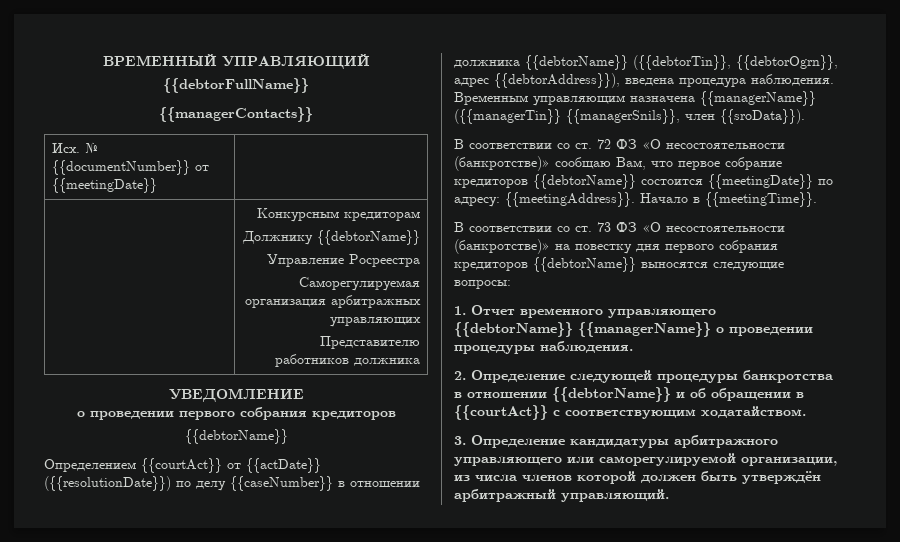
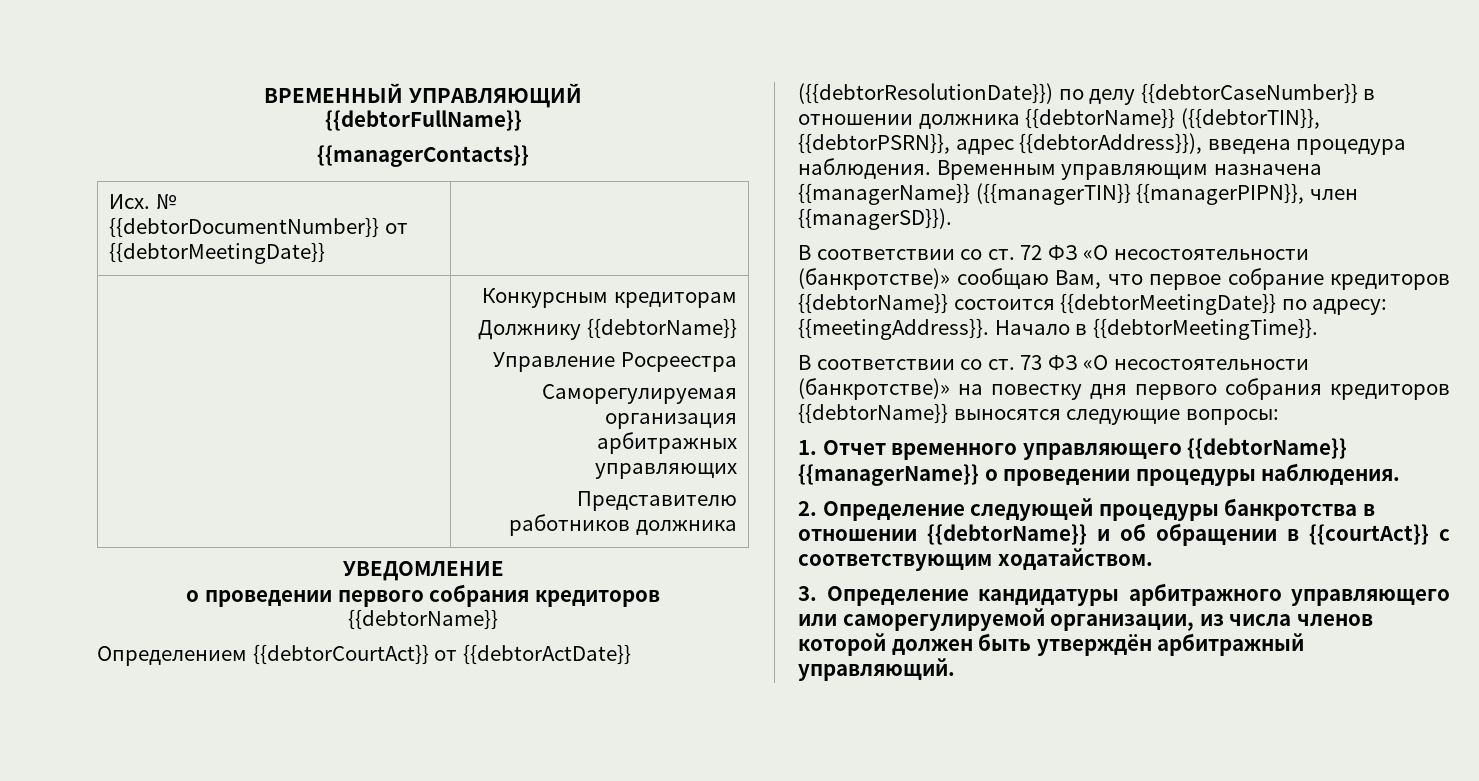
[52,160,210,175] [52,178,158,193] {{documentNumber}} от {{meetingDate}} -> [108,217,408,238] [108,242,325,264] {{debtorDocumentNumber}} от {{debtorMeetingDate}}
[141,458,321,473] [44,476,171,491] {{courtAct}} от {{actDate}} ({{resolutionDate}}) -> [252,644,631,665] [798,83,1053,104] {{debtorCourtAct}} от {{debtorActDate}} ({{debtorResolutionDate}})
[230,476,333,491] {{caseNumber}} -> [1140,83,1358,104] {{debtorCaseNumber}}
[633,55,838,70] ({{debtorTin}}, {{debtorOgrn}}, -> [1180,108,1320,129] [798,133,950,154] ({{debtorTIN}}, {{debtorPSRN}},
[454,109,805,124] ({{managerTin}} {{managerSnils}}, член {{sroData}}). -> [975,183,1358,205] [798,208,952,230] ({{managerTIN}} {{managerPIPN}}, член {{managerSD}}).
[708,174,813,189] {{meetingDate}} -> [1060,293,1277,315] {{debtorMeetingDate}}
[705,192,817,207] {{meetingTime}}. -> [1092,318,1318,340] {{debtorMeetingTime}}.

